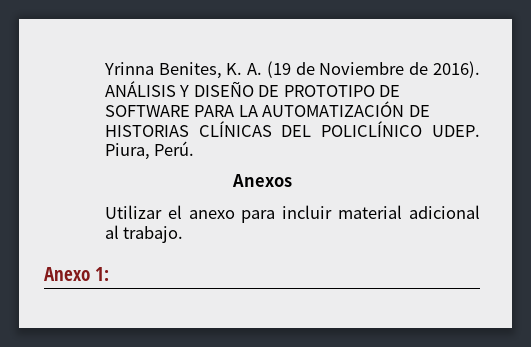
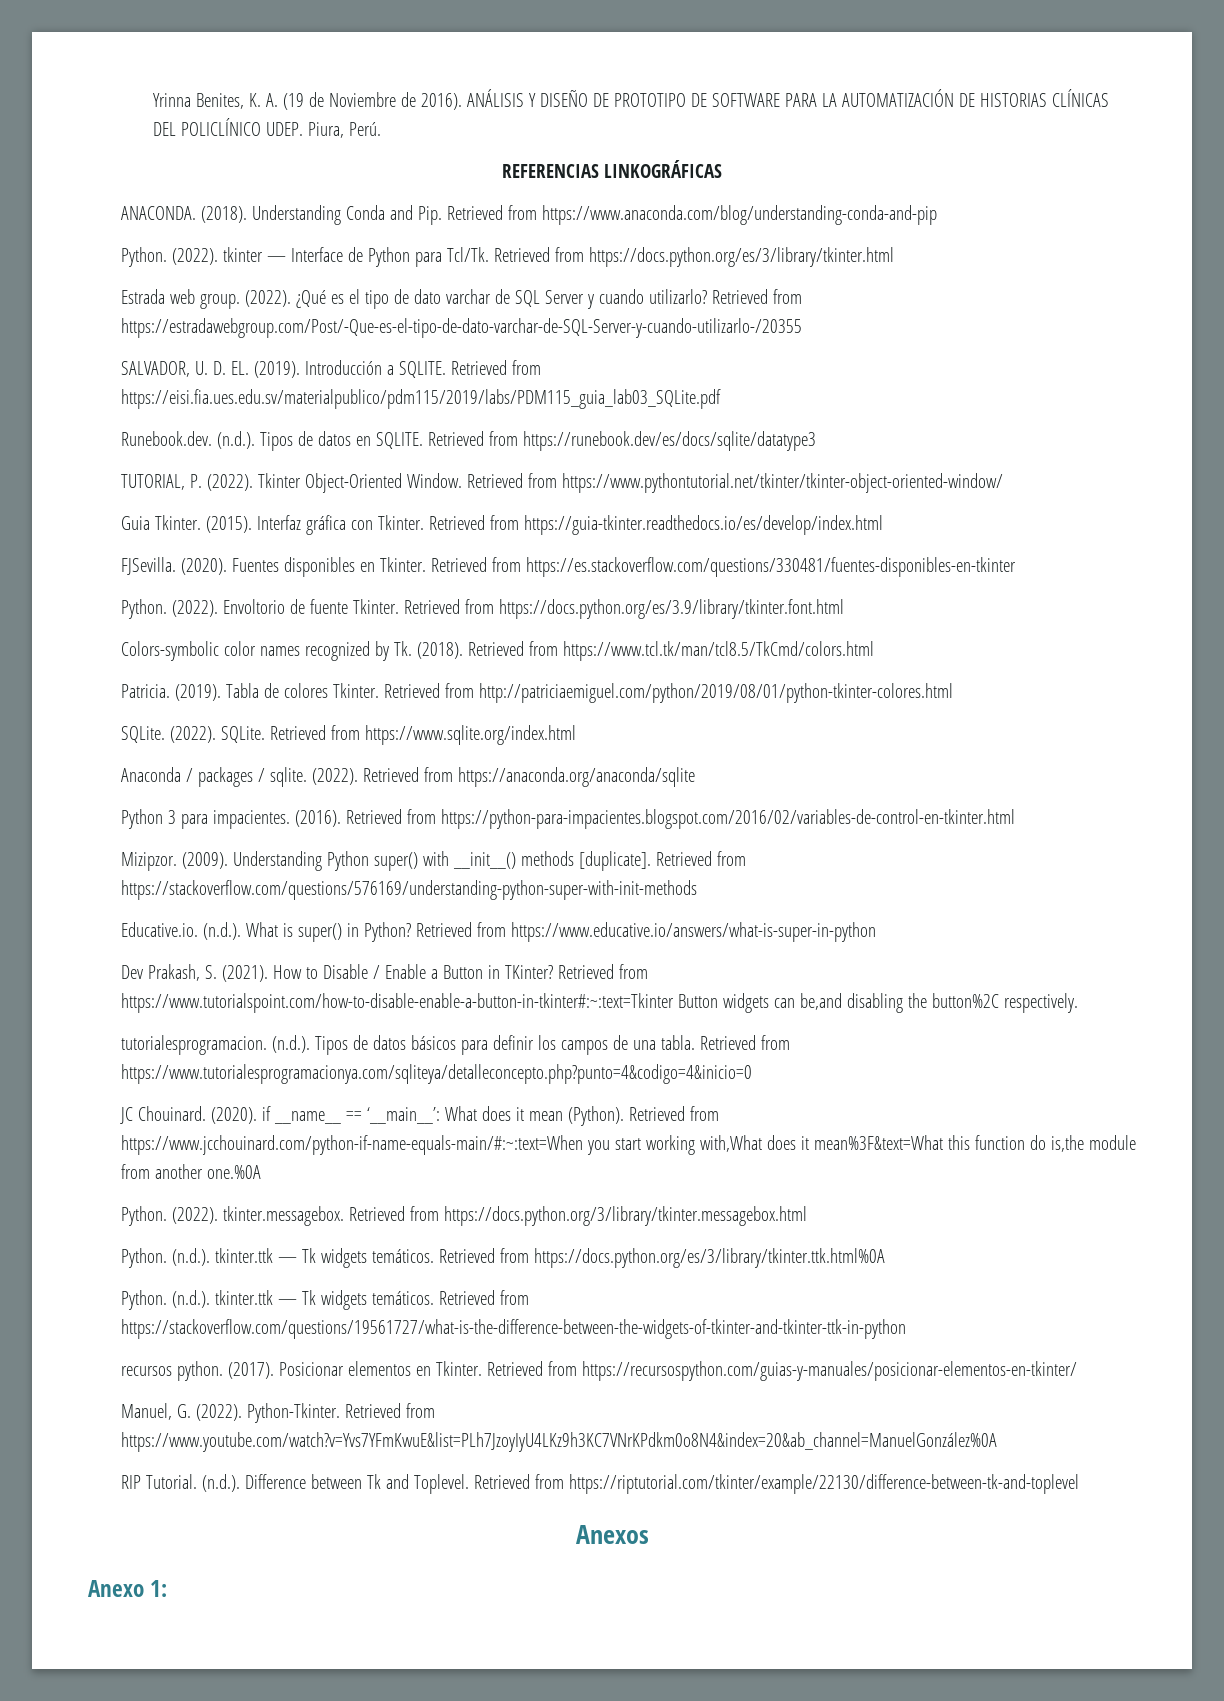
[231,174,292,187] [104,205,480,223] [104,225,184,243] Anexos // Utilizar el anexo para incluir material adicional al trabajo. -> [502,160,722,178] [120,205,937,225] [120,247,894,267] [120,289,802,309] [120,318,802,338] [120,360,541,378] [120,389,721,409] [120,431,816,451] [120,473,1003,493] [120,515,883,535] [120,557,1016,577] [120,599,844,619] [120,641,874,661] [120,683,953,703] [120,725,576,745] [120,767,695,787] [120,809,1015,829] [120,851,746,871] [120,880,697,900] [120,922,876,942] [120,964,648,982] [120,993,1078,1013] [120,1035,790,1055] [120,1064,752,1084] [119,1106,719,1126] [120,1135,1136,1155] [120,1164,261,1179] [120,1206,807,1226] [120,1248,885,1268] [120,1290,529,1310] [120,1319,906,1339] [120,1361,1077,1381] [120,1403,435,1423] [120,1432,997,1452] [120,1474,1079,1494] [575,1525,649,1544] REFERENCIAS LINKOGRÁFICAS // ANACONDA. (2018). Understanding Conda and Pip. Retrieved from https://www.anaconda.com/blog/understanding-conda-and-pip // Python. (2022). tkinter — Interface de Python para Tcl/Tk. Retrieved from https://docs.python.org/es/3/library/tkinter.html // Estrada web group. (2022). ¿Qué es el tipo de dato varchar de SQL Server y cuando utilizarlo? Retrieved from https://estradawebgroup.com/Post/-Que-es-el-tipo-de-dato-varchar-de-SQL-Server-y-cuando-utilizarlo-/20355 // SALVADOR, U. D. EL. (2019). Introducción a SQLITE. Retrieved from https://eisi.fia.ues.edu.sv/materialpublico/pdm115/2019/labs/PDM115_guia_lab03_SQLite.pdf // Runebook.dev. (n.d.). Tipos de datos en SQLITE. Retrieved from https://runebook.dev/es/docs/sqlite/datatype3 // TUTORIAL, P. (2022). Tkinter Object-Oriented Window. Retrieved from https://www.pythontutorial.net/tkinter/tkinter-object-oriented-window/ // Guia Tkinter. (2015). Interfaz gráfica con Tkinter. Retrieved from https://guia-tkinter.readthedocs.io/es/develop/index.html // FJSevilla. (2020). Fuentes disponibles en Tkinter. Retrieved from https://es.stackoverflow.com/questions/330481/fuentes-disponibles-en-tkinter // Python. (2022). Envoltorio de fuente Tkinter. Retrieved from https://docs.python.org/es/3.9/library/tkinter.font.html // Colors-symbolic color names recognized by Tk. (2018). Retrieved from https://www.tcl.tk/man/tcl8.5/TkCmd/colors.html // Patricia. (2019). Tabla de colores Tkinter. Retrieved from http://patriciaemiguel.com/python/2019/08/01/python-tkinter-colores.html // SQLite. (2022). SQLite. Retrieved from https://www.sqlite.org/index.html // Anaconda / packages / sqlite. (2022). Retrieved from https://anaconda.org/anaconda/sqlite // Python 3 para impacientes. (2016). Retrieved from https://python-para-impacientes.blogspot.com/2016/02/variables-de-control-en-tkinter.html // Mizipzor. (2009). Understanding Python super() with __init__() methods [duplicate]. Retrieved from https://stackoverflow.com/questions/576169/understanding-python-super-with-init-methods // Educative.io. (n.d.). What is super() in Python? Retrieved from https://www.educative.io/answers/what-is-super-in-python // Dev Prakash, S. (2021). How to Disable / Enable a Button in TKinter? Retrieved from https://www.tutorialspoint.com/how-to-disable-enable-a-button-in-tkinter#:~:text=Tkinter Button widgets can be,and disabling the button%2C respectively. // tutorialesprogramacion. (n.d.). Tipos de datos básicos para definir los campos de una tabla. Retrieved from https://www.tutorialesprogramacionya.com/sqliteya/detalleconcepto.php?punto=4&codigo=4&inicio=0 // JC Chouinard. (2020). if __name__ == ‘__main__’: What does it mean (Python). Retrieved from https://www.jcchouinard.com/python-if-name-equals-main/#:~:text=When you start working with,What does it mean%3F&text=What this function do is,the module from another one.%0A // Python. (2022). tkinter.messagebox. Retrieved from https://docs.python.org/3/library/tkinter.messagebox.html // Python. (n.d.). tkinter.ttk — Tk widgets temáticos. Retrieved from https://docs.python.org/es/3/library/tkinter.ttk.html%0A // Python. (n.d.). tkinter.ttk — Tk widgets temáticos. Retrieved from https://stackoverflow.com/questions/19561727/what-is-the-difference-between-the-widgets-of-tkinter-and-tkinter-ttk-in-python // recursos python. (2017). Posicionar elementos en Tkinter. Retrieved from https://recursospython.com/guias-y-manuales/posicionar-elementos-en-tkinter/ // Manuel, G. (2022). Python-Tkinter. Retrieved from https://www.youtube.com/watch?v=Yvs7YFmKwuE&list=PLh7JzoyIyU4LKz9h3KC7VNrKPdkm0o8N4&index=20&ab_channel=ManuelGonzález%0A // RIP Tutorial. (n.d.). Difference between Tk and Toplevel. Retrieved from https://riptutorial.com/tkinter/example/22130/difference-between-tk-and-toplevel // Anexos

